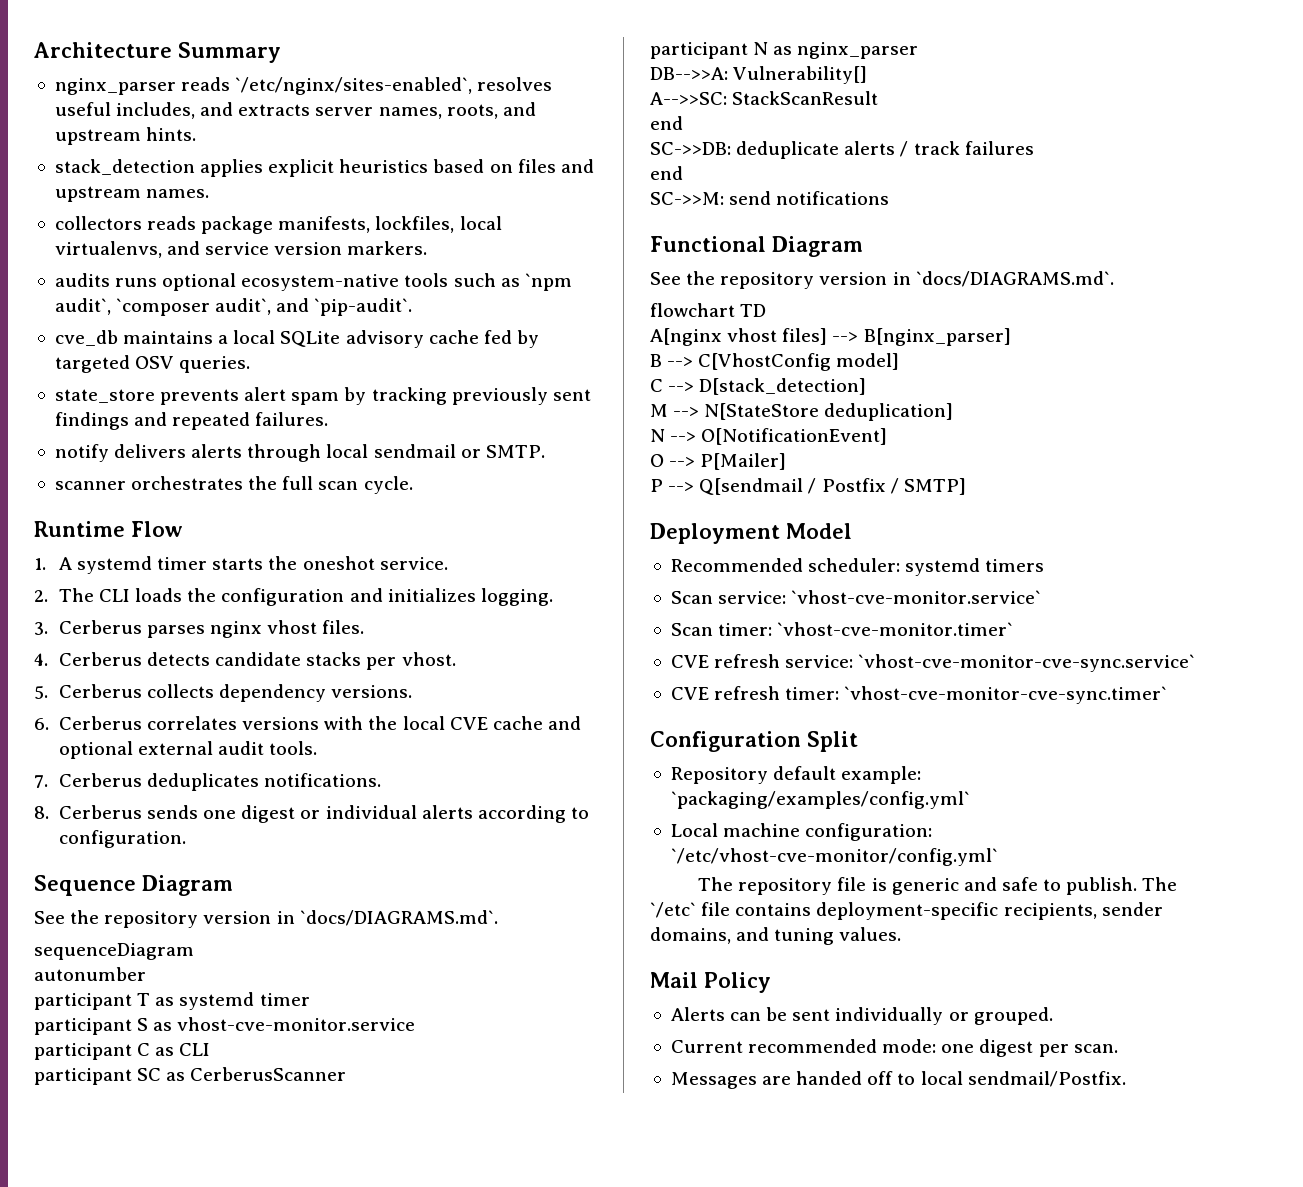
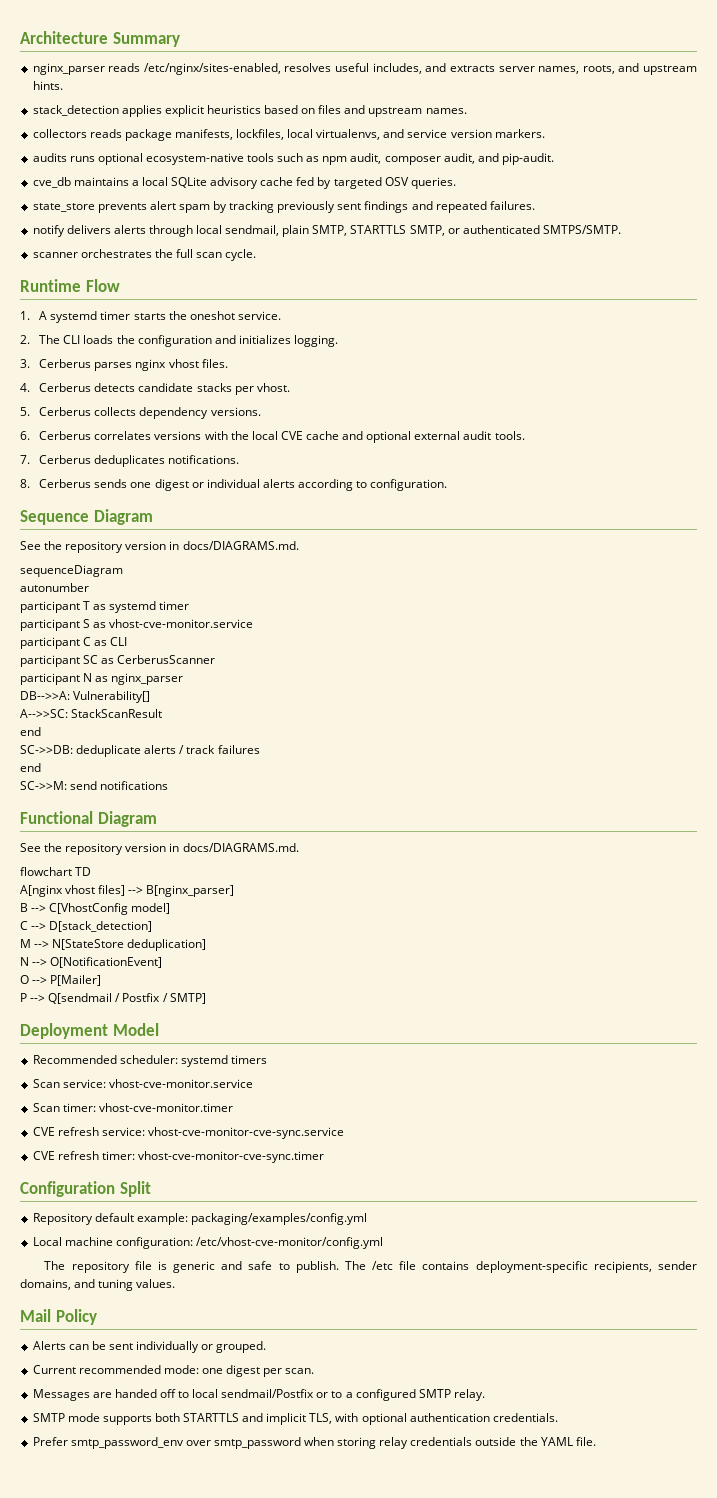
[235,77,473,95] `/etc/nginx/sites-enabled`, -> [143,63,281,75] /etc/nginx/sites-enabled,
[524,273,572,291] [54,298,413,316] `npm audit`, `composer audit`, and `pip-audit`. -> [322,153,554,165] npm audit, composer audit, and pip-audit.
[373,444,545,458] sendmail or SMTP. -> [225,225,621,237] sendmail, plain SMTP, STARTTLS SMTP, or authenticated SMTPS/SMTP.
[299,910,498,926] `docs/DIAGRAMS.md`. -> [182,541,299,550] docs/DIAGRAMS.md.
[915,271,1114,287] `docs/DIAGRAMS.md`. -> [182,843,299,852] docs/DIAGRAMS.md.
[791,590,1042,604] `vhost-cve-monitor.service` -> [108,1079,253,1088] vhost-cve-monitor.service
[777,622,1014,636] `vhost-cve-monitor.timer` -> [98,1103,233,1112] vhost-cve-monitor.timer
[858,654,1196,672] `vhost-cve-monitor-cve-sync.service` -> [147,1127,344,1139] vhost-cve-monitor-cve-sync.service
[844,686,1168,704] `vhost-cve-monitor-cve-sync.timer` -> [137,1151,324,1163] vhost-cve-monitor-cve-sync.timer
[670,791,970,809] `packaging/examples/config.yml` -> [190,1213,367,1225] packaging/examples/config.yml
[670,848,998,866] `/etc/vhost-cve-monitor/config.yml` -> [195,1237,383,1249] /etc/vhost-cve-monitor/config.yml
[650,902,696,918] `/etc` -> [372,1261,394,1270] /etc
[967,1071,1126,1087] sendmail/Postfix. -> [221,1389,485,1401] [32,1413,558,1425] [32,1437,596,1449] sendmail/Postfix or to a configured SMTP relay. // SMTP mode supports both STARTTLS and implicit TLS, with optional authentication credentials. // Prefer smtp_password_env over smtp_password when storing relay credentials outside the YAML file.

